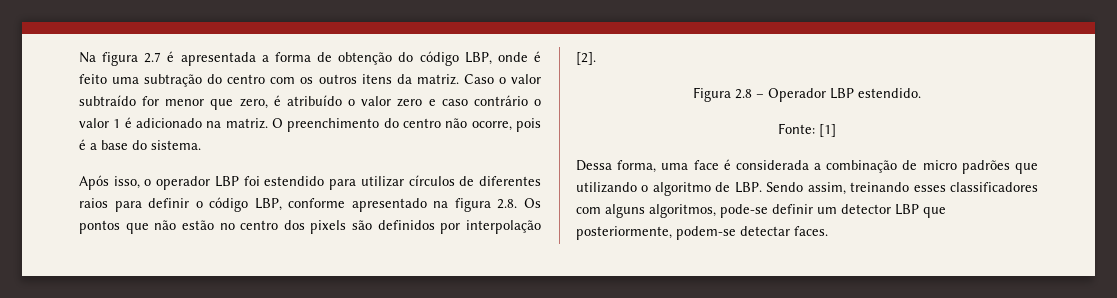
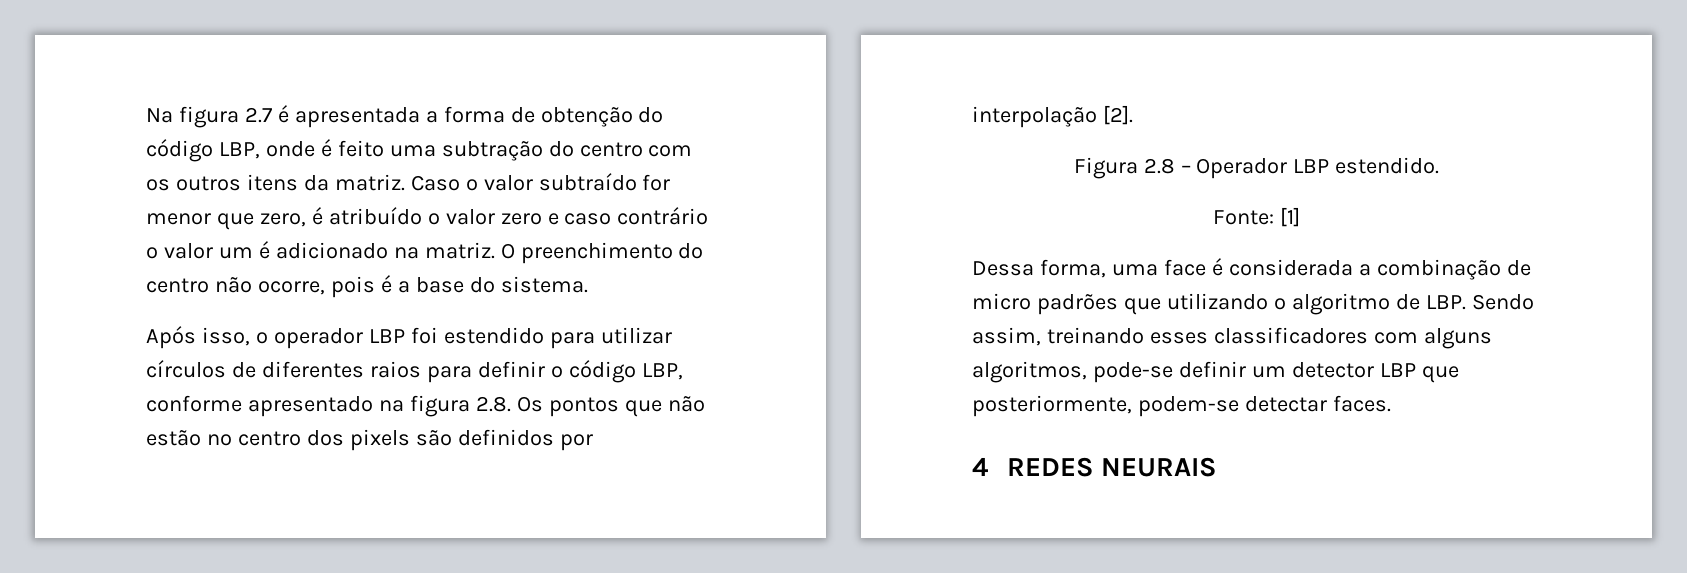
[113,119,121,128] 1 -> [218,247,253,259] um
(828, 231) none -> [972,457,1218,477] // 4 REDES NEURAIS

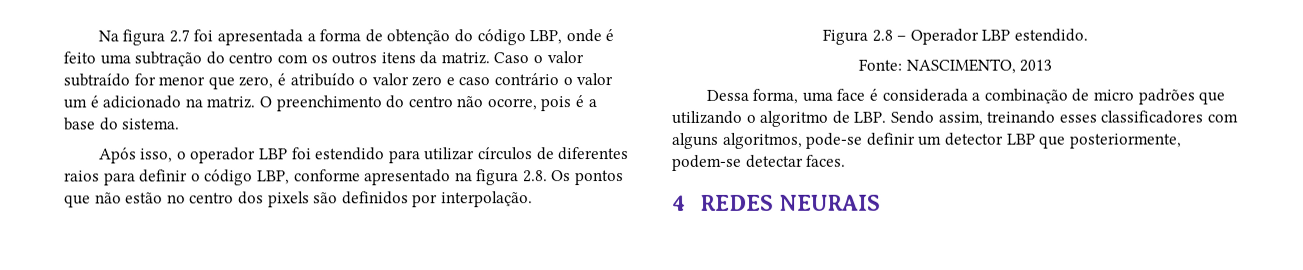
[277,105,289,123] é -> [193,29,214,42] foi
[972,105,1133,128] interpolação [2]. -> [440,191,533,208] interpolação.
[1279,207,1300,227] [1] -> [905,58,1053,74] NASCIMENTO, 2013

